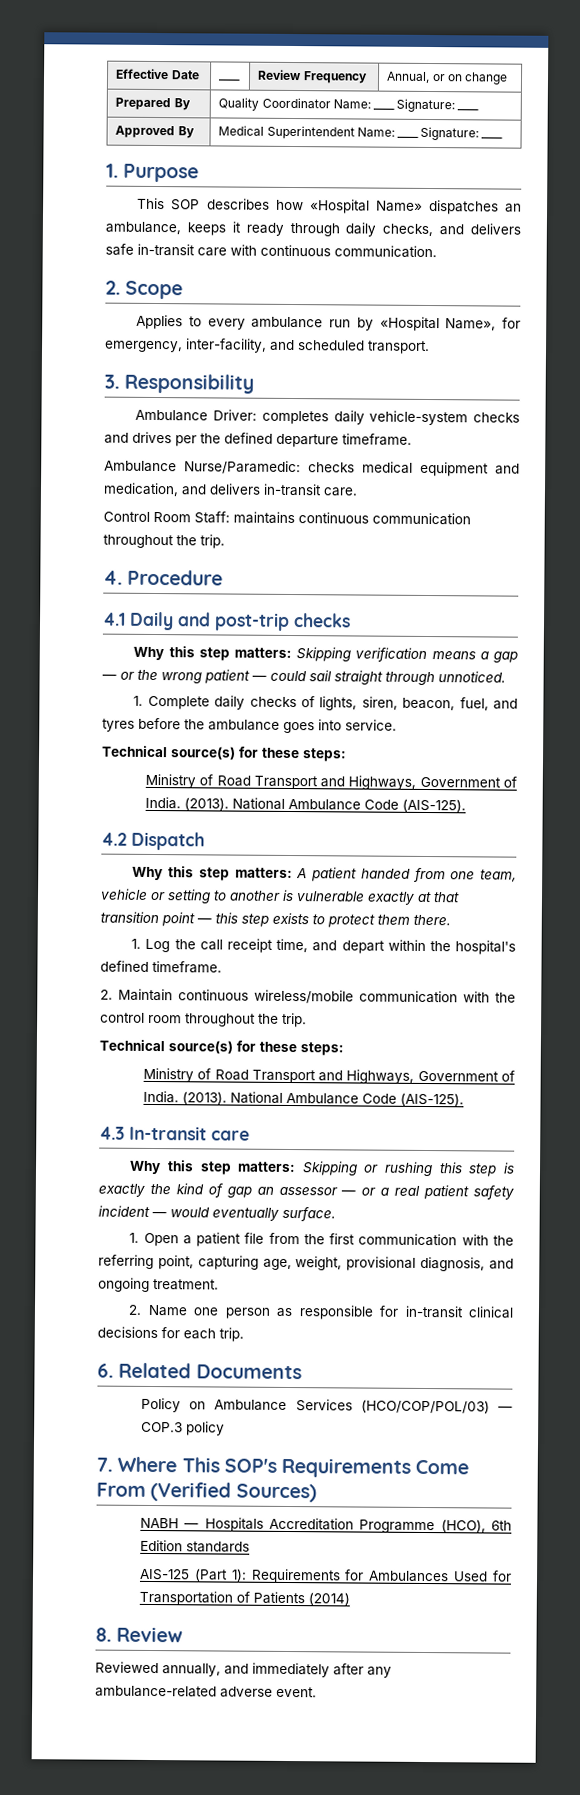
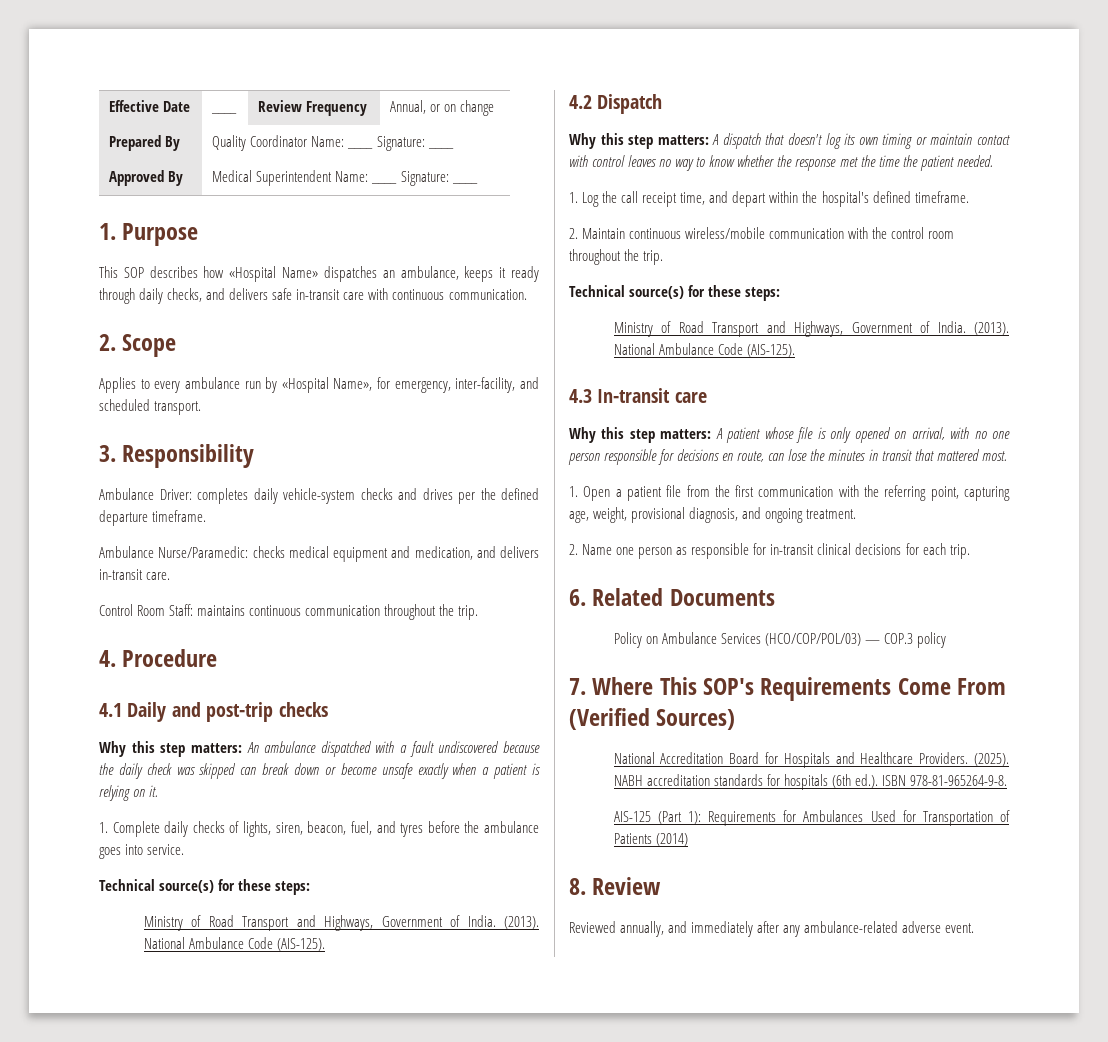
[296,647,519,663] [102,669,506,686] Skipping verification means a gap — or the wrong patient — could sail straight through unnoticed. -> [246,741,540,757] [99,763,541,779] [99,785,159,801] An ambulance dispatched with a fault undiscovered because the daily check was skipped can break down or become unsafe exactly when a patient is relying on it.
[311,867,518,883] [100,888,460,905] [100,911,451,928] patient handed from one team, vehicle or setting to another is vulnerable exactly at that transition point — this step exists to protect them there. -> [722,133,1010,149] [569,155,993,171] dispatch that doesn't log its own timing or maintain contact with control leaves no way to know whether the response met the time the patient needed.
[301,1161,515,1177] [98,1183,515,1200] [98,1205,336,1222] Skipping or rushing this step is exactly the kind of gap an assessor — or a real patient safety incident — would eventually surface. -> [715,427,1010,443] [568,449,1007,465] A patient whose file is only opened on arrival, with no one person responsible for decisions en route, can lose the minutes in transit that mattered most.
[139,1517,512,1534] [139,1539,250,1553] NABH — Hospitals Accreditation Programme (HCO), 6th Edition standards -> [613,752,1010,768] [613,774,1008,790] National Accreditation Board for Hospitals and Healthcare Providers. (2025). NABH accreditation standards for hospitals (6th ed.). ISBN 978-81-965264-9-8.

